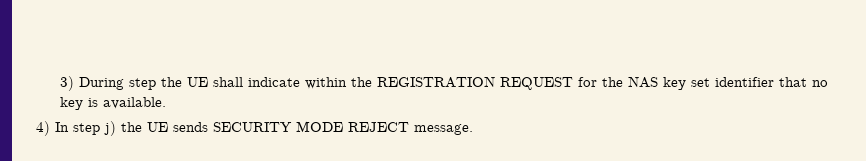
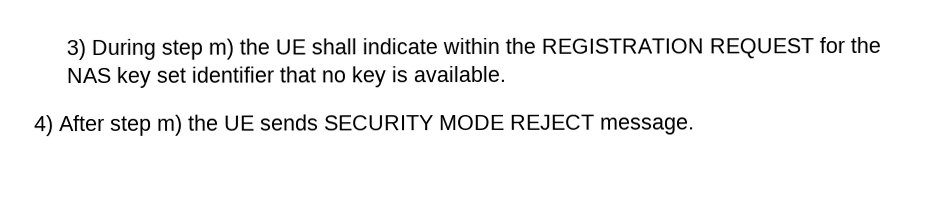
(156, 84) none -> [208,38,235,60] m)
[55,121,116,136] In step j) -> [59,114,183,136] After step m)

